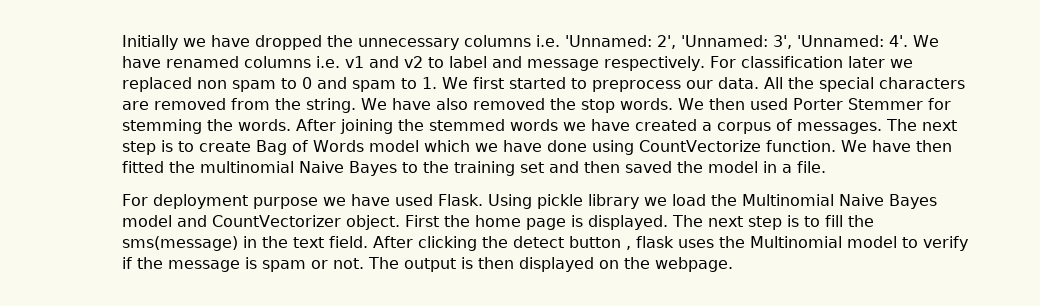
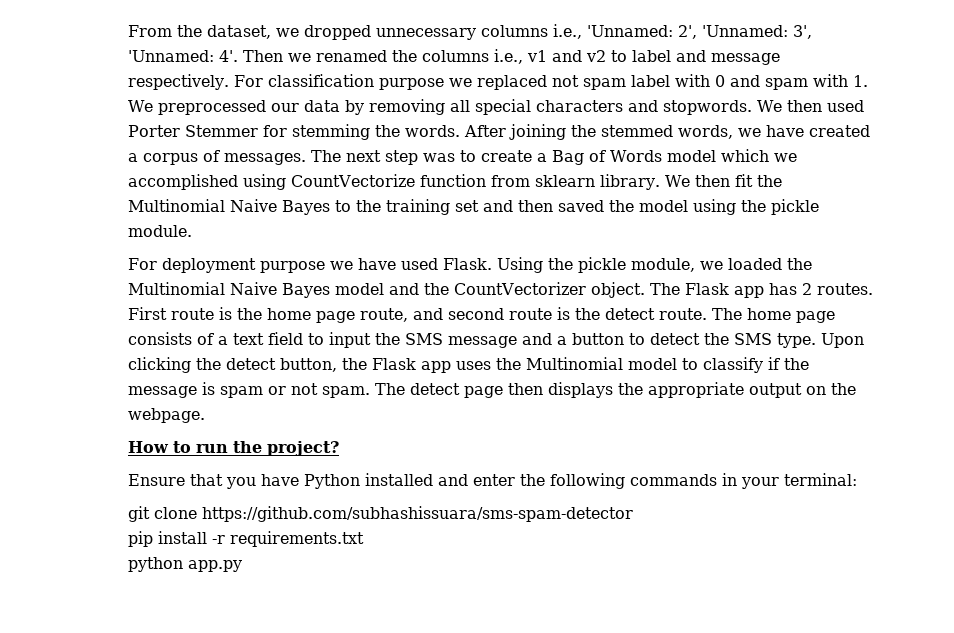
[121,35,353,50] Initially we have dropped the -> [128,25,372,40] From the dataset, we dropped
[535,35,560,47] i.e. -> [553,24,583,39] i.e.,
[912,35,939,47] [121,56,340,68] We have renamed columns i.e. -> [243,49,524,64] Then we renamed the columns i.e.,
[847,56,885,68] later -> [379,78,445,90] purpose
[196,78,297,92] non spam to -> [552,74,711,90] not spam label with
[400,78,417,89] to -> [813,74,849,87] with
[472,77,965,92] [121,98,673,113] first started to preprocess our data. All the special characters are removed from the string. We have also removed the stop words. -> [158,99,753,115] preprocessed our data by removing all special characters and stopwords.
[509,119,558,131] words -> [678,125,734,139] words,
[160,140,173,152] is -> [423,153,456,162] was
(251, 146) none -> [537,153,548,162] a
[502,140,952,155] [121,161,294,173] have done using CountVectorize function. We have then fitted the multinomial -> [128,174,783,190] [128,199,226,212] accomplished using CountVectorize function from sklearn library. We then fit the Multinomial
[762,161,826,173] in a file. -> [693,199,820,215] [128,225,193,237] using the pickle module.
[536,194,706,209] pickle library we load -> [548,257,783,273] the pickle module, we loaded
(207, 221) none -> [424,283,450,295] the
[404,215,874,230] [121,236,674,251] First the home page is displayed. The next step is to fill the sms(message) in the text field. After clicking the detect button , flask -> [650,283,874,298] [128,307,836,323] [128,332,865,348] [128,357,452,373] The Flask app has 2 routes. First route is the home page route, and second route is the detect route. The home page consists of a text field to input the SMS message and a button to detect the SMS type. Upon clicking the detect button, the Flask app
[922,236,968,251] verify -> [703,357,764,373] classify
[332,257,733,272] not. The output is then displayed on the webpage. -> [291,382,857,398] [128,408,206,423] [128,441,340,456] [128,473,858,489] [128,506,634,522] [128,531,365,547] [128,557,243,572] not spam. The detect page then displays the appropriate output on the webpage. // How to run the project? // Ensure that you have Python installed and enter the following commands in your terminal: // git clone https://github.com/subhashissuara/sms-spam-detector // pip install -r requirements.txt // python app.py

